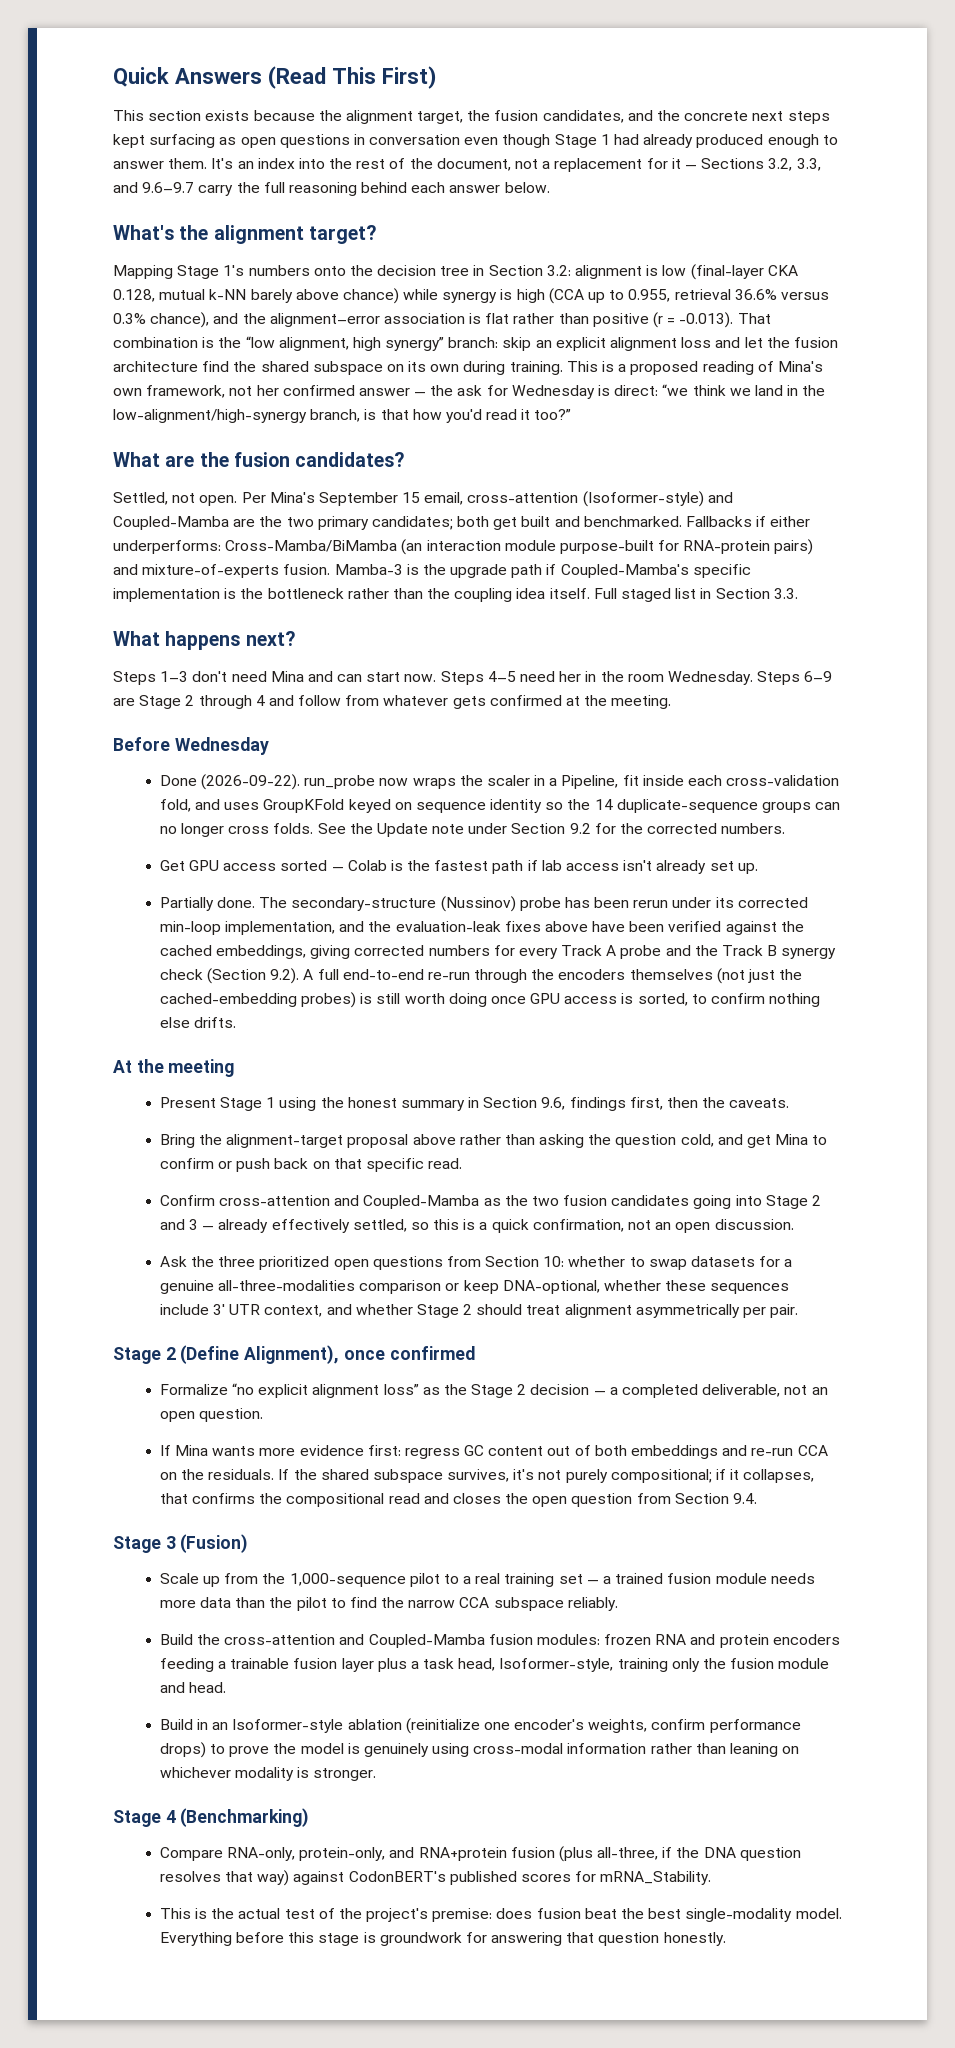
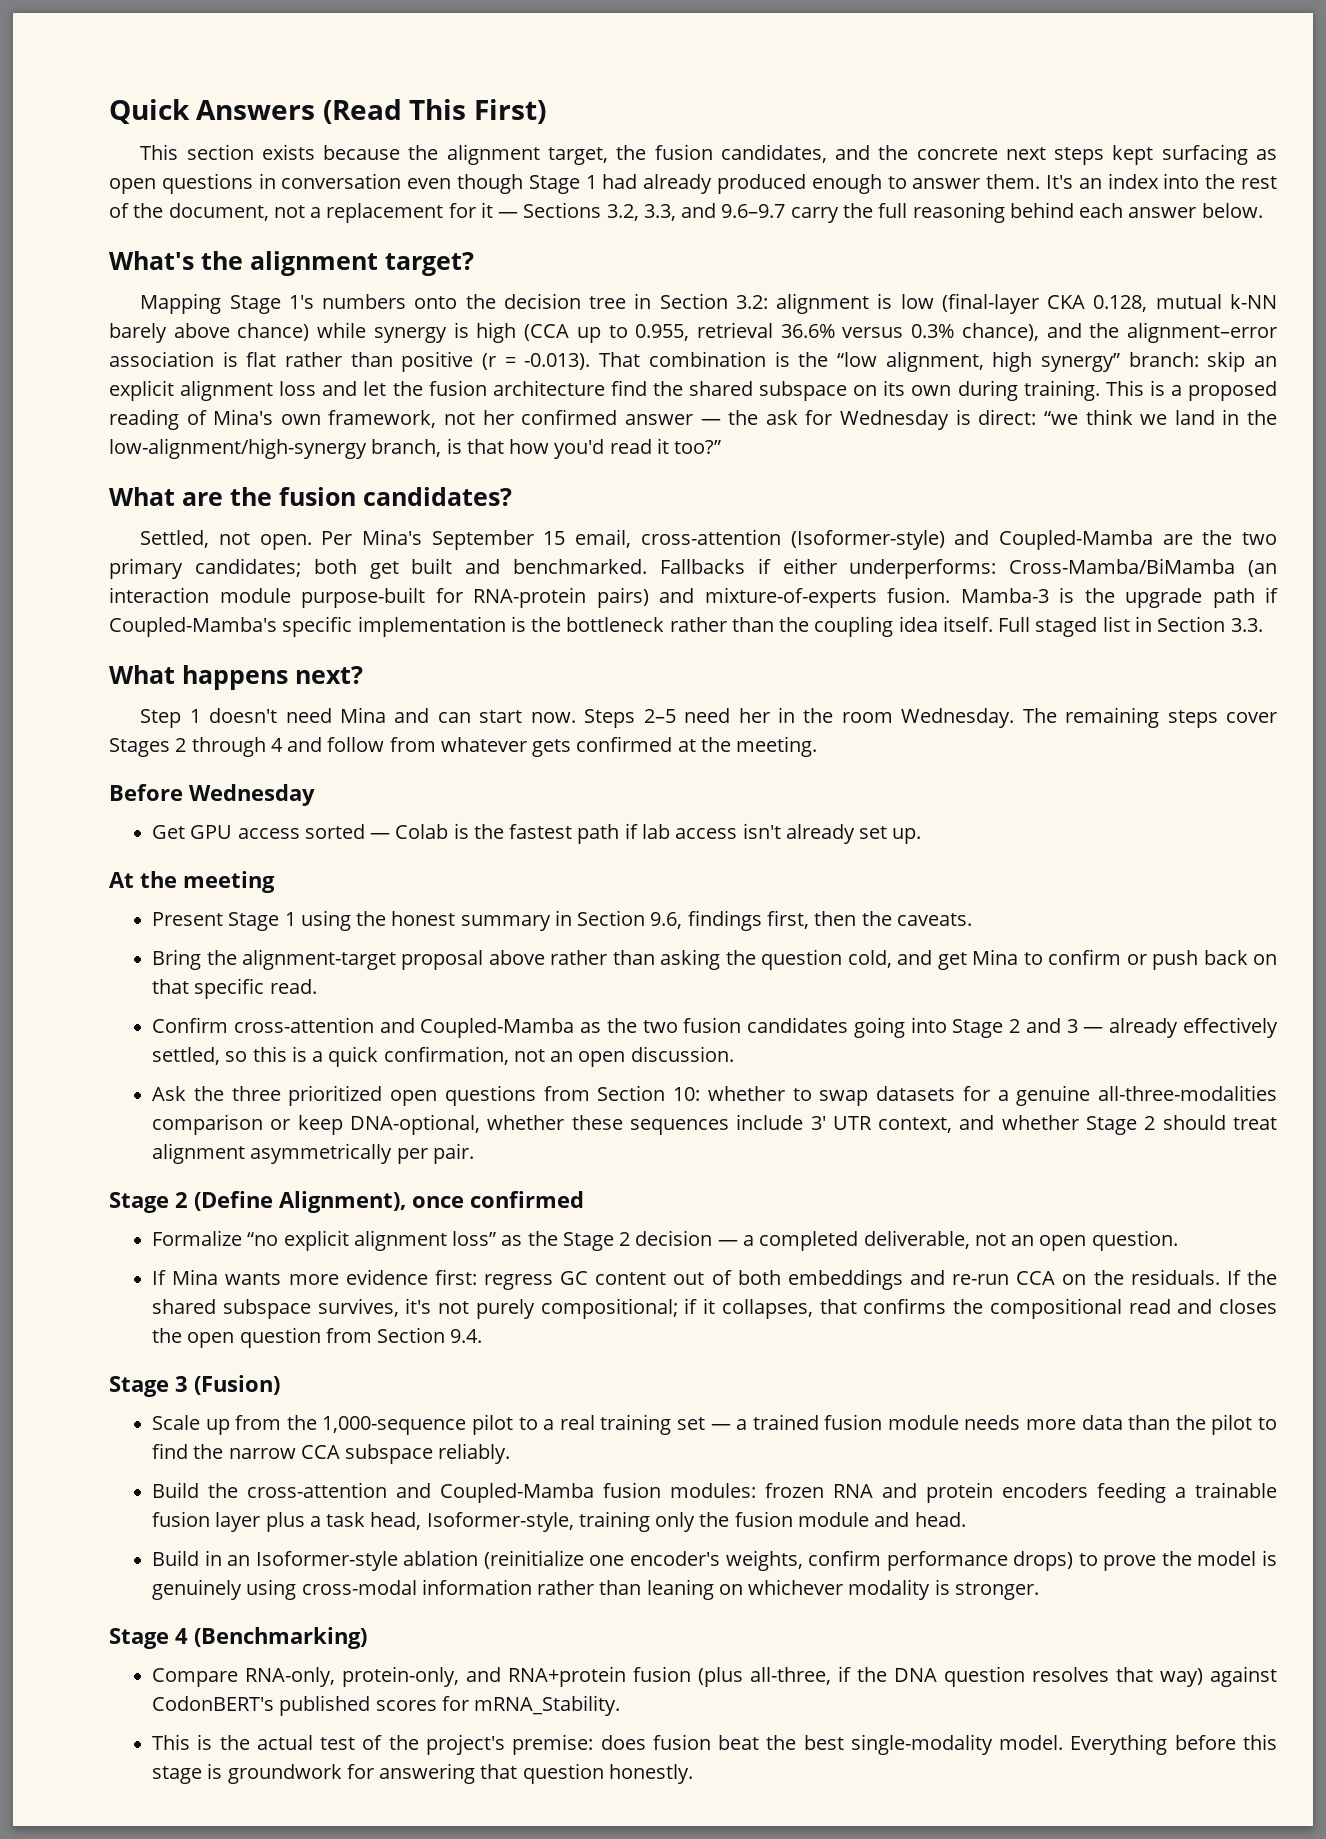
[113,671,228,685] Steps 1–3 don't -> [140,708,278,728] Step 1 doesn't
[487,671,516,682] 4–5 -> [643,709,676,723] 2–5
[757,671,833,685] [113,695,182,709] Steps 6–9 are Stage -> [1022,707,1277,728] [109,738,170,757] The remaining steps cover Stages
[159,774,840,790] [159,799,841,813] [159,823,786,837] // Done (2026-09-22). run_probe now wraps the scaler in a Pipeline, fit inside each cross-validation fold, and uses GroupKFold keyed on sequence identity so the 14 duplicate-sequence groups can no longer cross folds. See the Update note under Section 9.2 for the corrected numbers. -> (315, 795) none
[159,896,808,912] [159,921,804,935] [159,945,837,959] [159,968,803,984] [159,992,821,1008] [159,1017,237,1028] // Partially done. The secondary-structure (Nussinov) probe has been rerun under its corrected min-loop implementation, and the evaluation-leak fixes above have been verified against the cached embeddings, giving corrected numbers for every Track A probe and the Track B synergy check (Section 9.2). A full end-to-end re-run through the encoders themselves (not just the cached-embedding probes) is still worth doing once GPU access is sorted, to confirm nothing else drifts. -> (922, 836) none

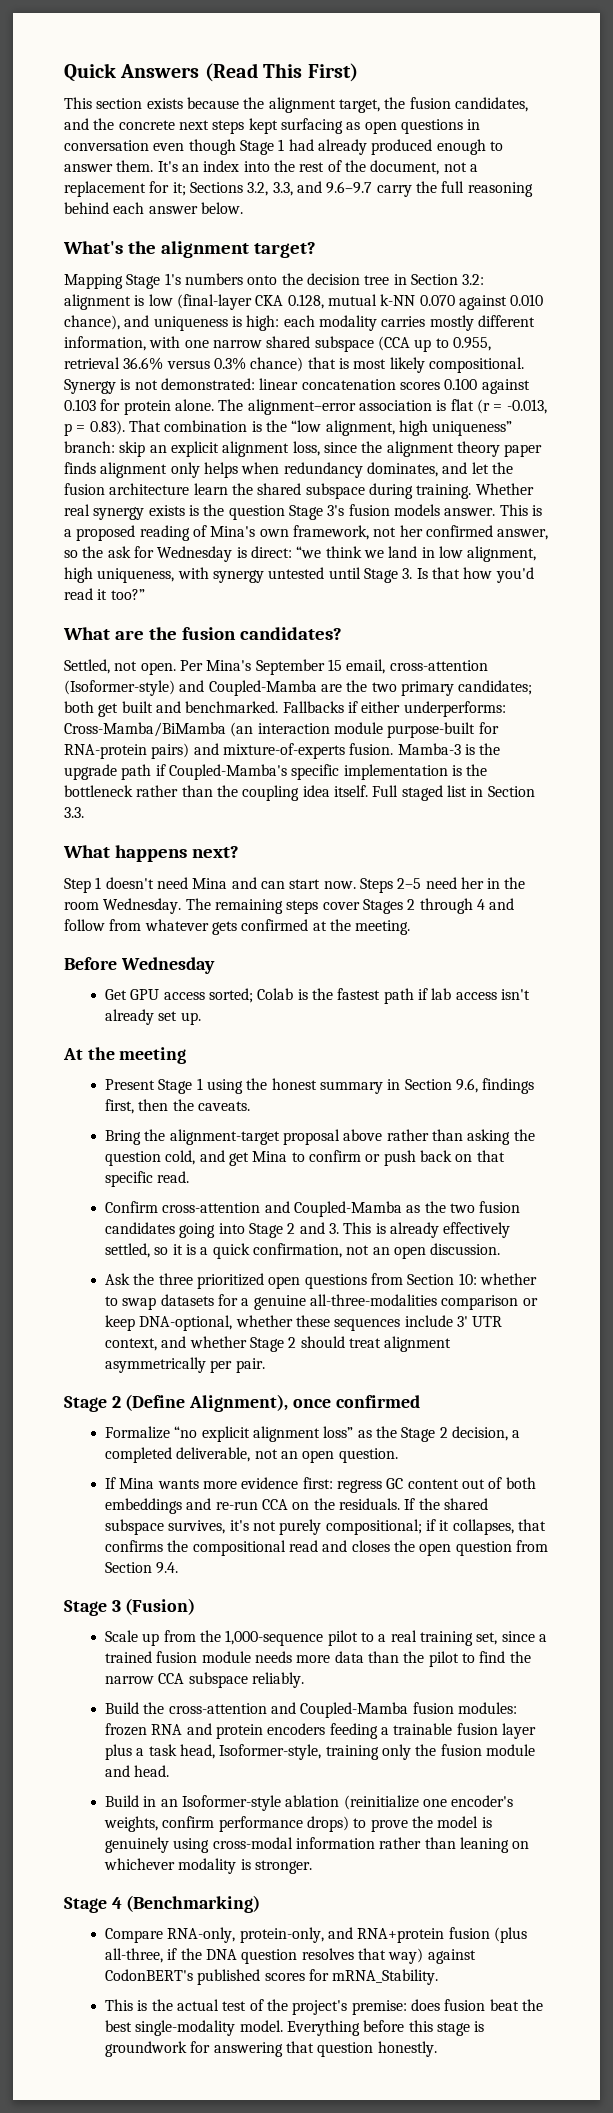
[480,202,519,218] it — -> [172,182,186,196] it;
[109,322,517,343] barely above chance) while synergy is high -> [419,294,544,310] [64,315,535,331] [64,336,374,352] 0.070 against 0.010 chance), and uniqueness is high: each modality carries mostly different information, with one narrow shared subspace
[961,322,1277,343] [109,351,591,372] chance), and the alignment–error association is flat rather than positive (r = -0.013). -> [250,357,524,373] [64,378,530,394] [64,399,547,415] [64,420,125,436] chance) that is most likely compositional. Synergy is not demonstrated: linear concatenation scores 0.100 against 0.103 for protein alone. The alignment–error association is flat (r = -0.013, p = 0.83).
[1040,353,1120,372] synergy” -> [432,421,513,436] uniqueness”
[279,381,317,396] loss -> [292,441,543,457] [64,462,438,478] loss, since the alignment theory paper finds alignment only helps when redundancy dominates,
[610,380,1100,401] find the shared subspace on its own during training. -> [193,483,534,499] [64,504,496,520] learn the shared subspace during training. Whether real synergy exists is the question Stage 3's fusion models answer.
[624,414,721,425] answer — -> [497,529,549,540] [64,550,78,558] answer, so
[1247,410,1277,425] [109,438,462,459] the low-alignment/high-synergy branch, is -> [438,546,537,562] [64,567,428,583] low alignment, high uniqueness, with synergy untested until Stage 3. Is
[304,824,391,839] sorted — -> [208,988,253,1003] sorted;
[1066,1019,1104,1033] 3 — -> [328,1222,386,1234] 3. This is
[252,1046,287,1062] this -> [172,1244,183,1255] it
[635,1230,738,1246] decision — -> [451,1426,508,1441] decision,
[676,1417,731,1430] set — -> [476,1631,535,1645] set, since

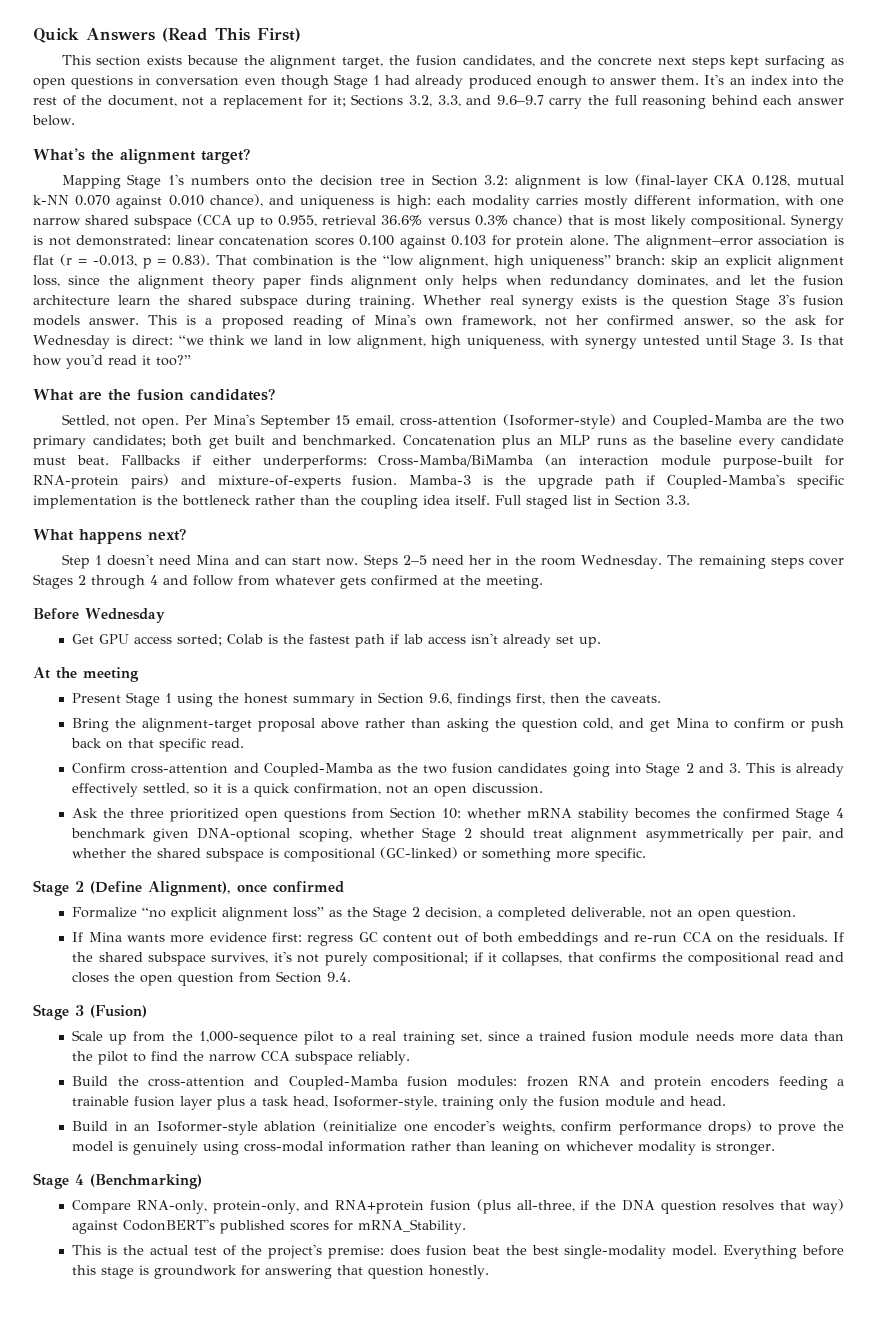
(279, 707) none -> [402,435,844,449] [33,455,109,465] Concatenation plus an MLP runs as the baseline every candidate must beat.
[104,1294,538,1310] [104,1315,503,1331] [104,1336,187,1351] to swap datasets for a genuine all-three-modalities comparison or keep DNA-optional, whether these sequences include 3' UTR context, and -> [527,807,845,822] [71,828,352,842] mRNA stability becomes the confirmed Stage 4 benchmark given DNA-optional scoping,
[235,1358,265,1373] pair. -> [781,828,844,842] [72,847,647,862] pair, and whether the shared subspace is compositional (GC-linked) or something more specific.

